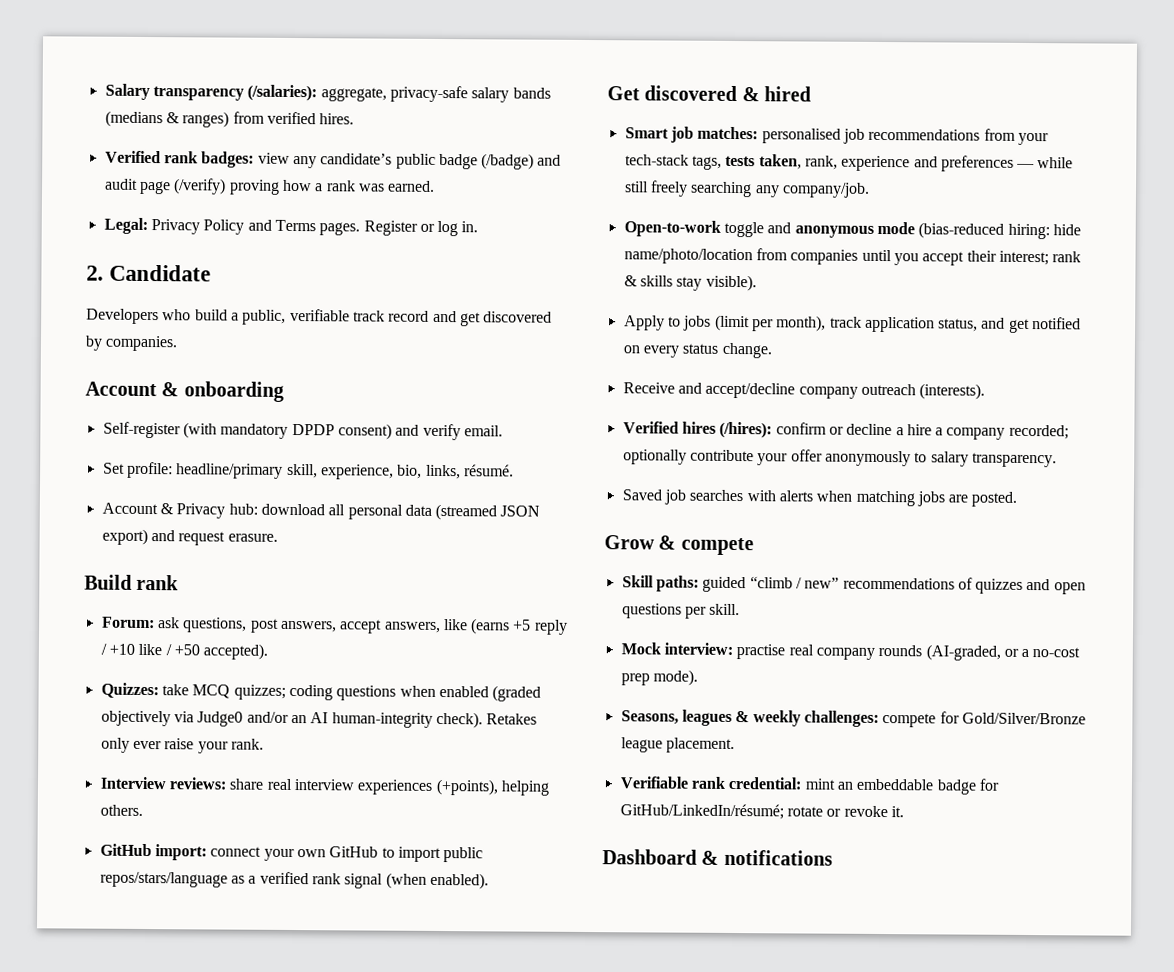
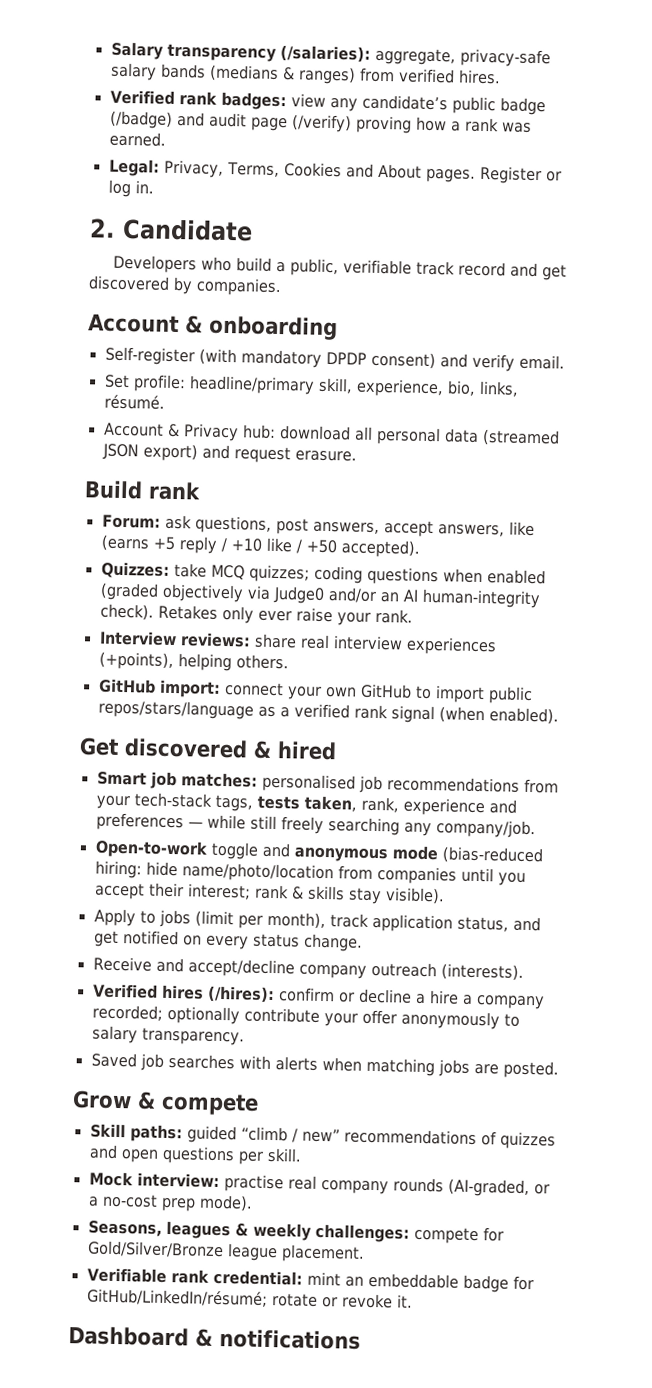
[150,219,316,235] Privacy Policy and Terms -> [163,159,422,179] Privacy, Terms, Cookies and About

